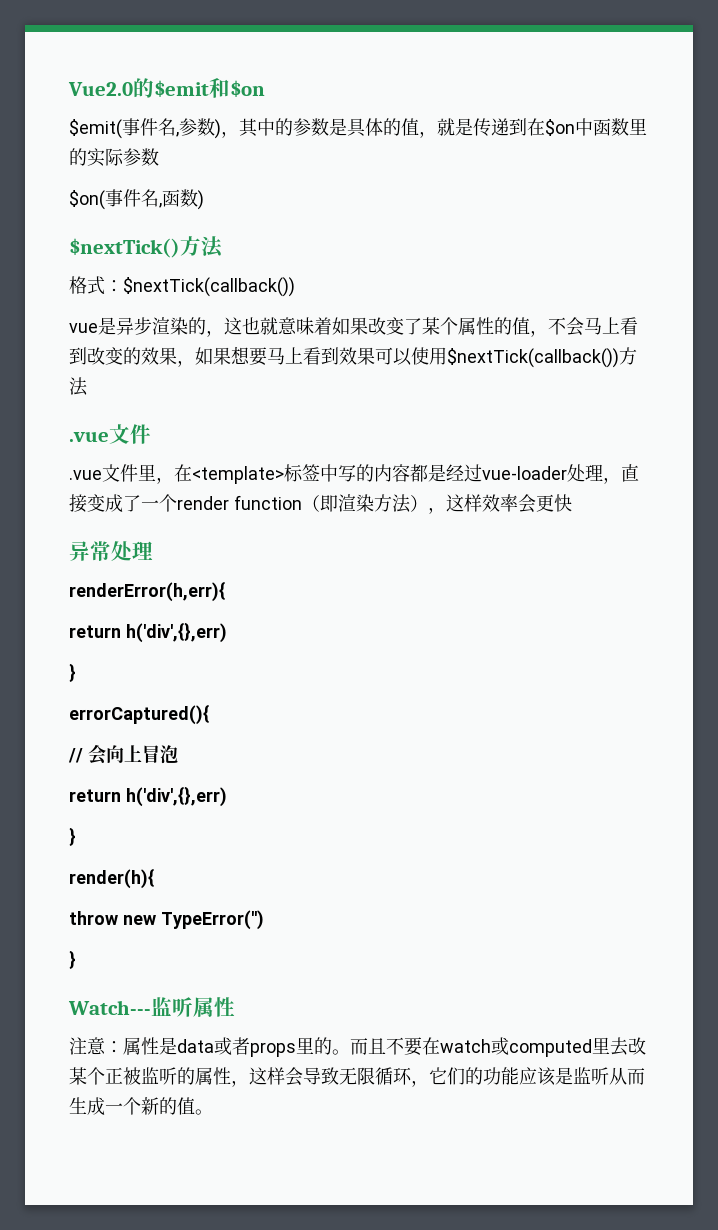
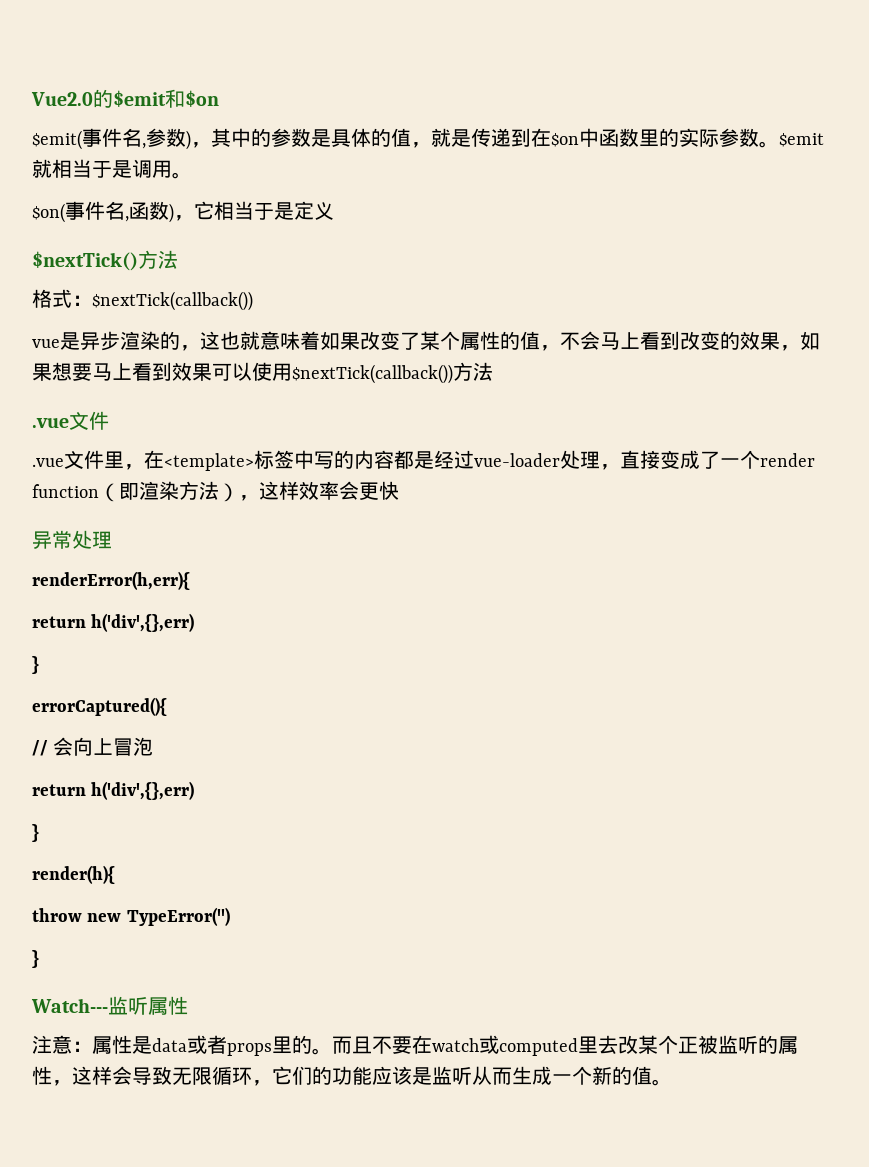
(159, 157) none -> [759,133,824,148] [32,159,192,179] 。$emit就相当于是调用。
(204, 200) none -> [174,201,334,221] ，它相当于是定义

